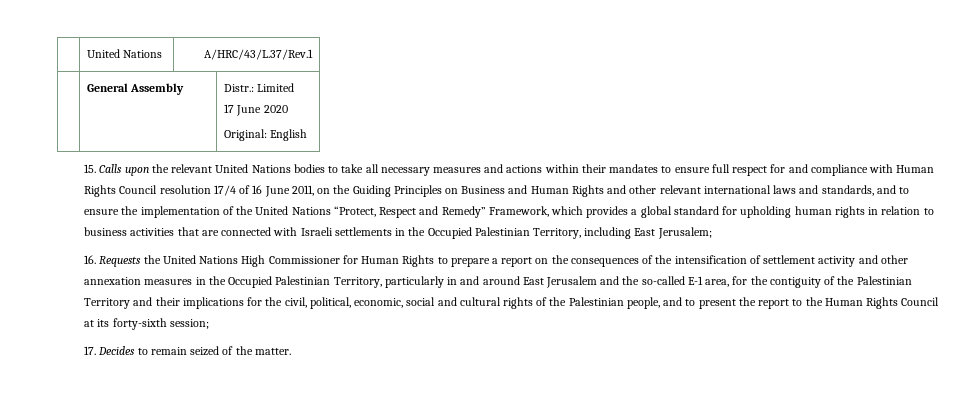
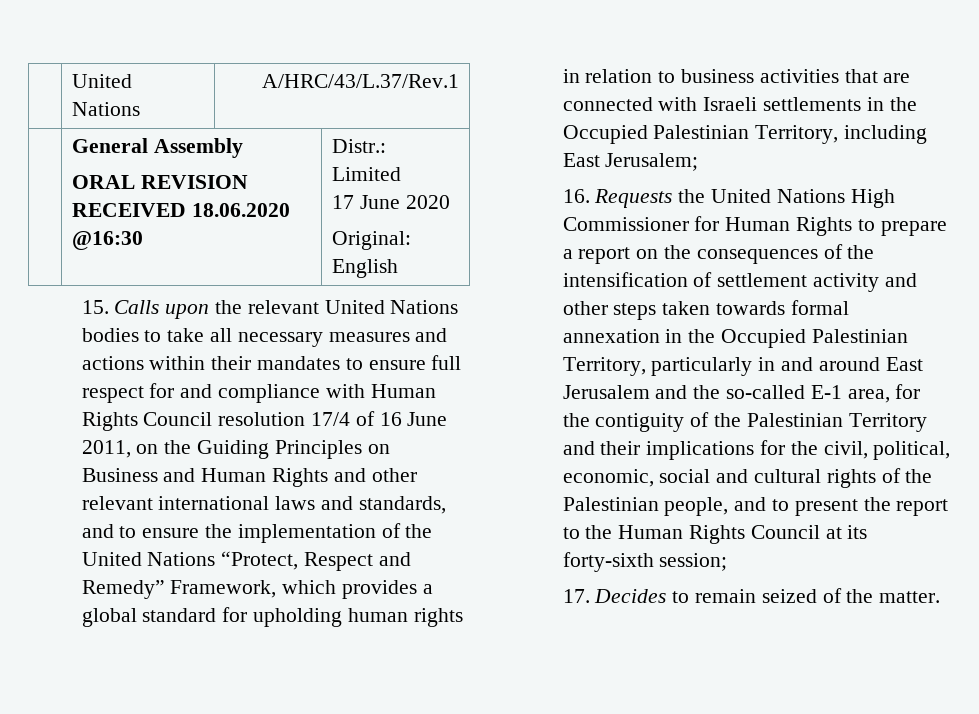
(185, 89) none -> [72,175,249,189] [72,203,291,217] [72,231,144,250] // ORAL REVISION RECEIVED 18.06.2020 @16:30
[84,277,193,285] annexation measures -> [613,300,849,320] [562,329,660,343] steps taken towards formal annexation

